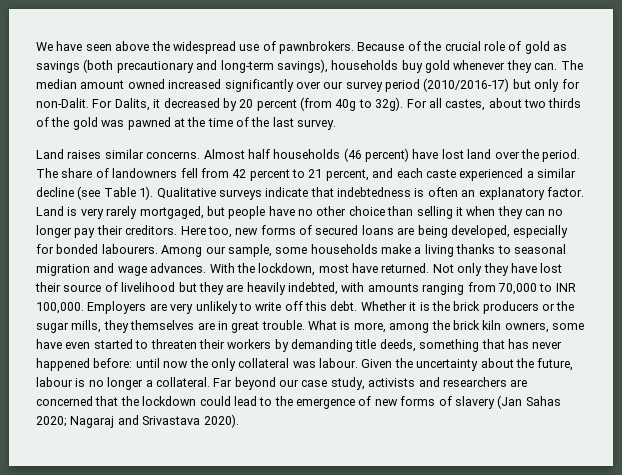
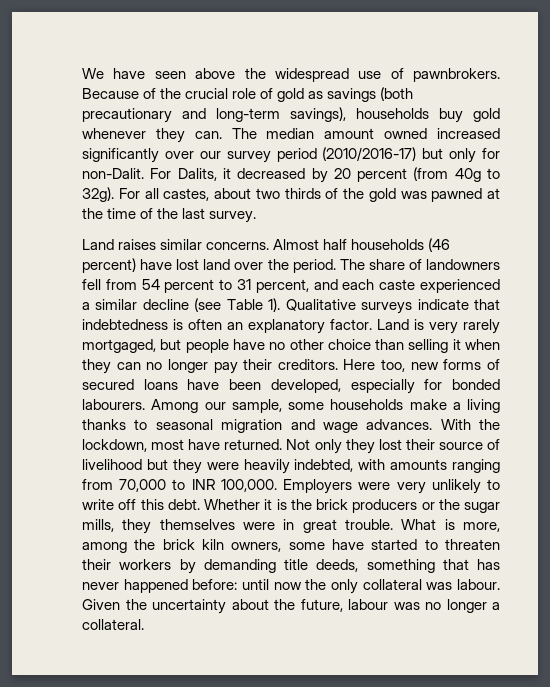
[232,169,247,178] 42 -> [141,279,160,290] 54
[308,169,323,178] 21 -> [237,279,251,290] 31
[397,225,448,238] are being -> [187,379,262,390] have been
[510,263,537,273] have -> (375, 446) none
[226,284,244,292] are -> [206,462,239,470] were
[149,303,167,311] are -> [358,482,391,490] were
[197,322,215,330] are -> [243,522,275,530] were
[65,342,91,349] even -> (365, 544) none
[75,378,86,387] is -> [393,602,420,610] was
[213,377,528,390] [36,395,561,409] [36,414,239,428] Far beyond our case study, activists and researchers are concerned that the lockdown could lead to the emergence of new forms of slavery (Jan Sahas 2020; Nagaraj and Srivastava 2020). -> (144, 624) none

